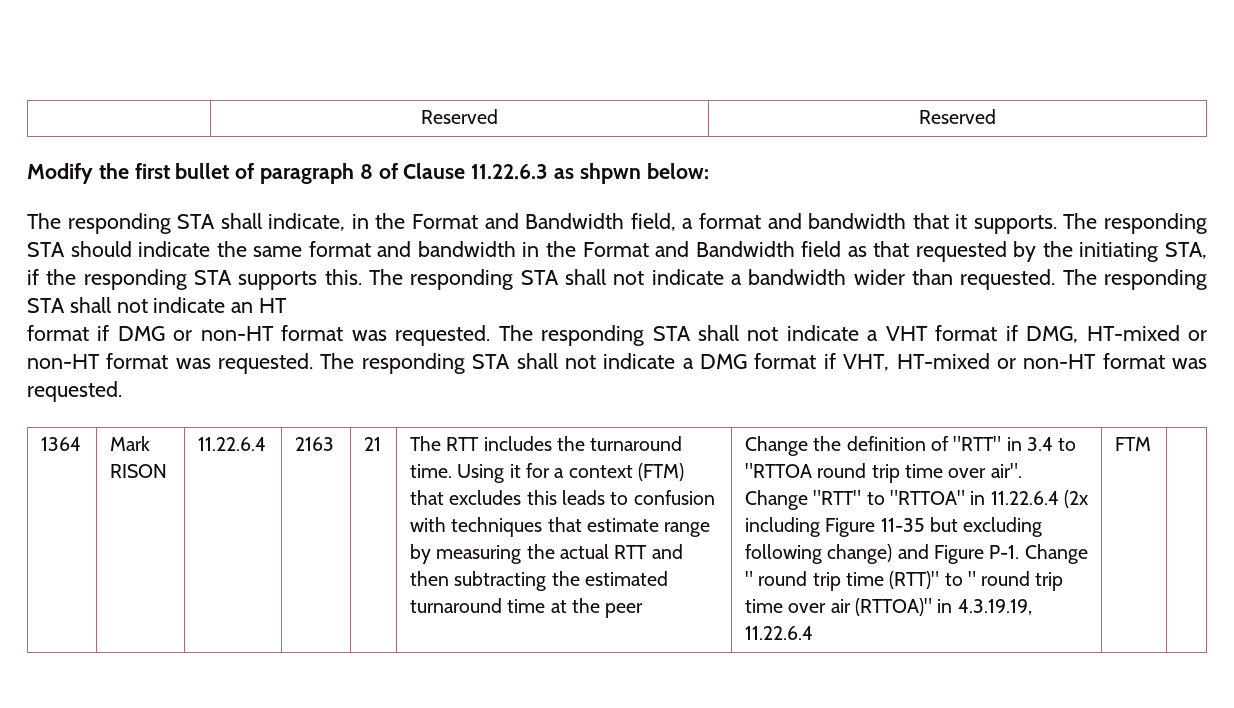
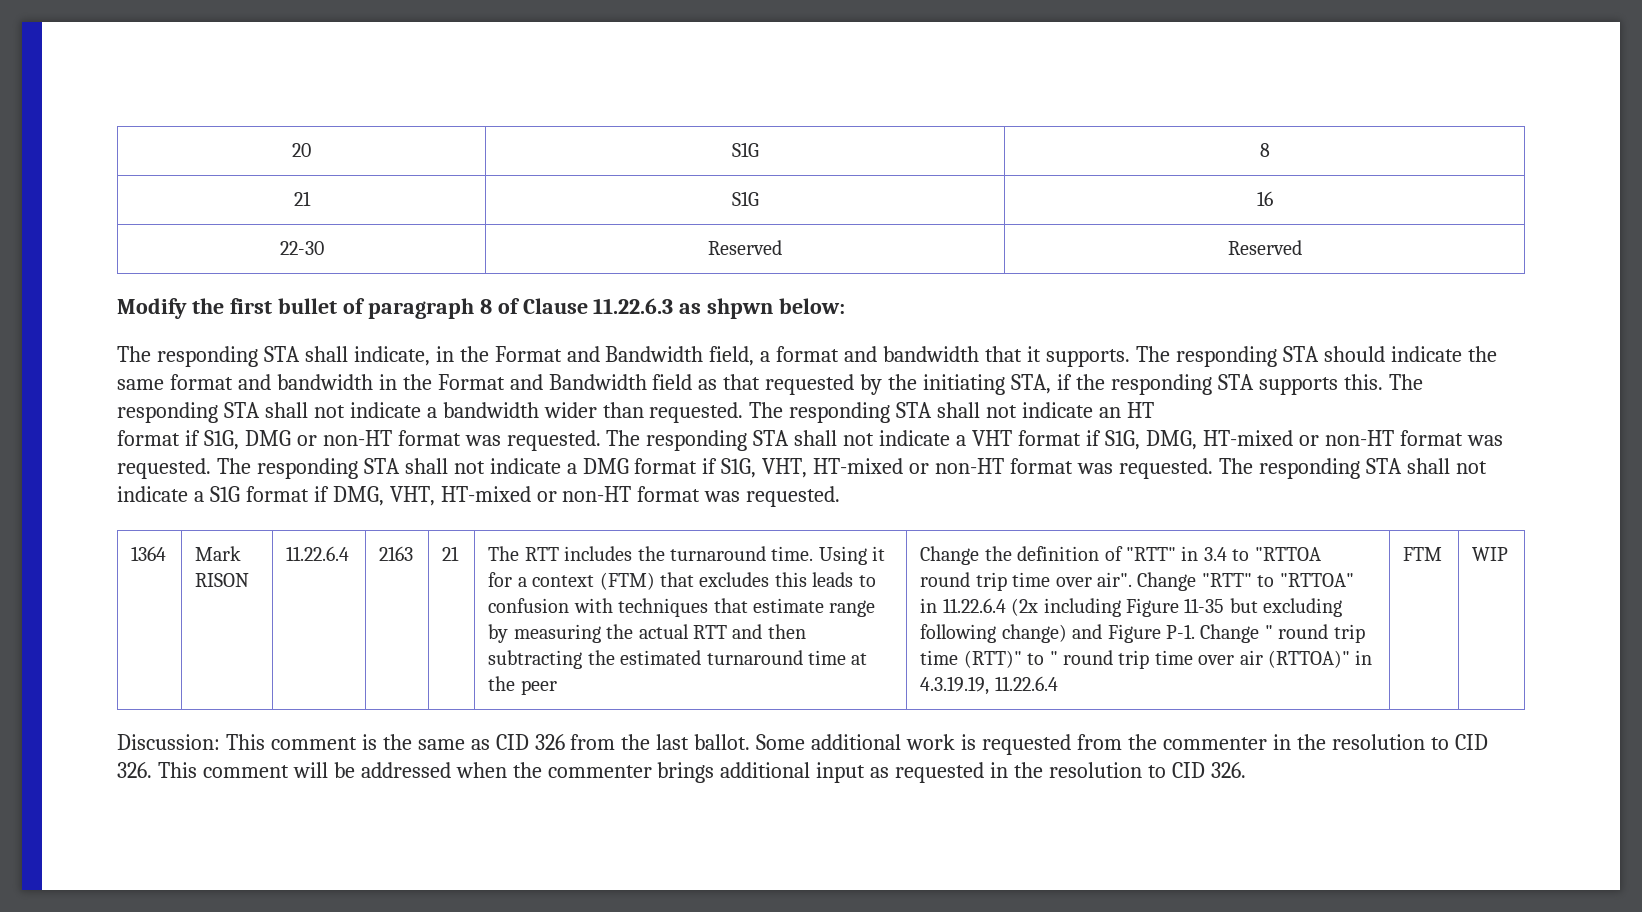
(421, 116) none -> [292,143,311,157] [731,142,759,157] [1259,143,1270,157] [293,191,311,206] [731,191,759,206] [1256,191,1273,206] [279,241,324,255] 20 | S1G | 8 // 21 | S1G | 16 // 22-30
(110, 333) none -> [203,430,239,450] S1G,
(1018, 333) none -> [1104,430,1140,450] S1G,
(836, 361) none -> [721,458,1487,479] [117,486,384,506] S1G, VHT, HT-mixed or non-HT format was requested. The responding STA shall not indicate a S1G format if DMG,
(1152, 444) none -> [1472,547,1509,561] [117,734,1488,755] [117,762,1246,783] WIP // Discussion: This comment is the same as CID 326 from the last ballot. Some additional work is requested from the commenter in the resolution to CID 326. This comment will be addressed when the commenter brings additional input as requested in the resolution to CID 326.

